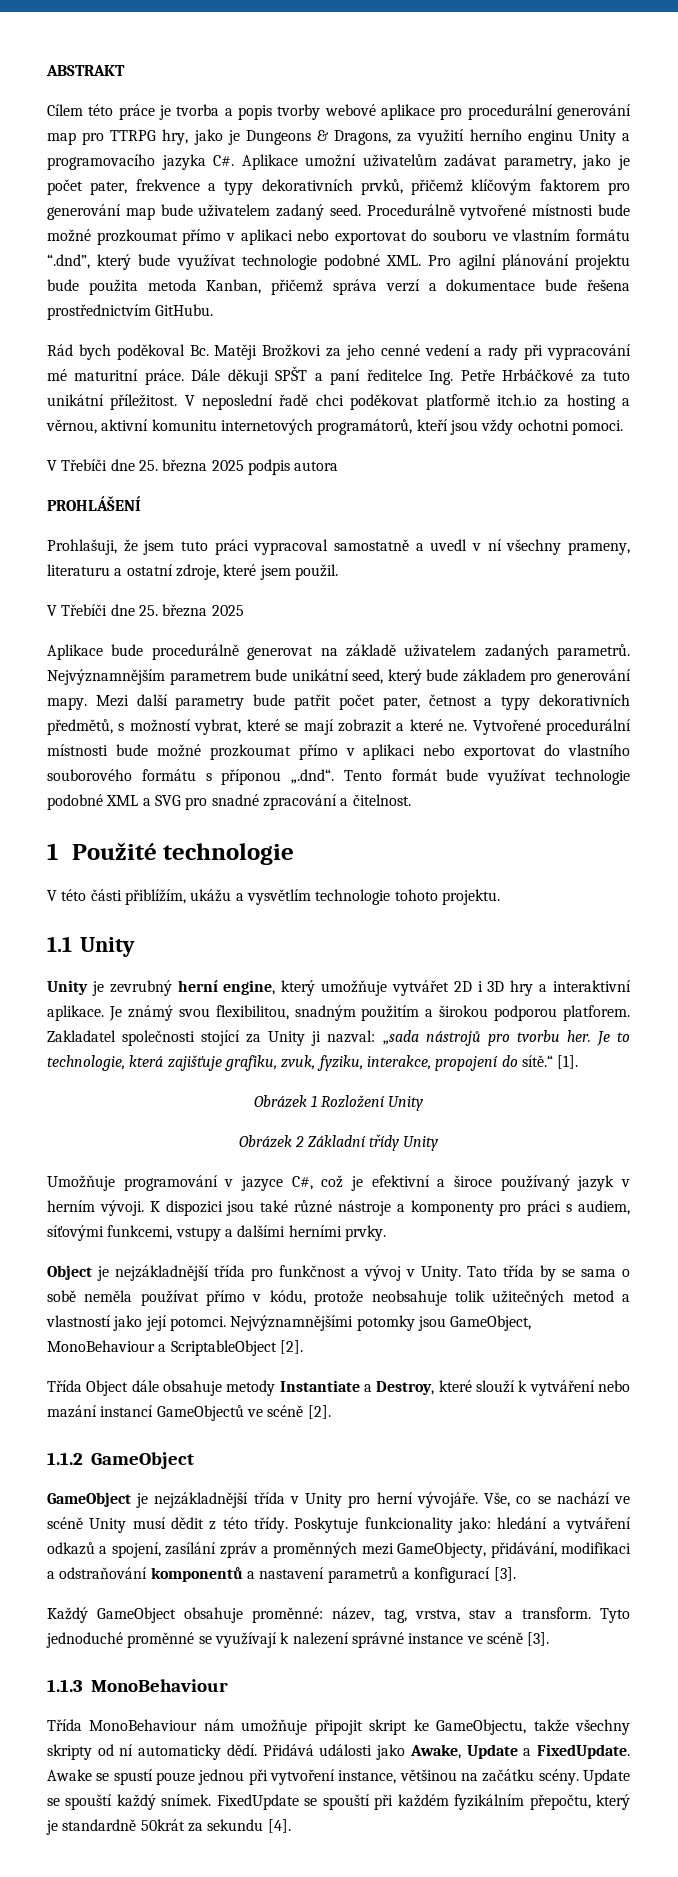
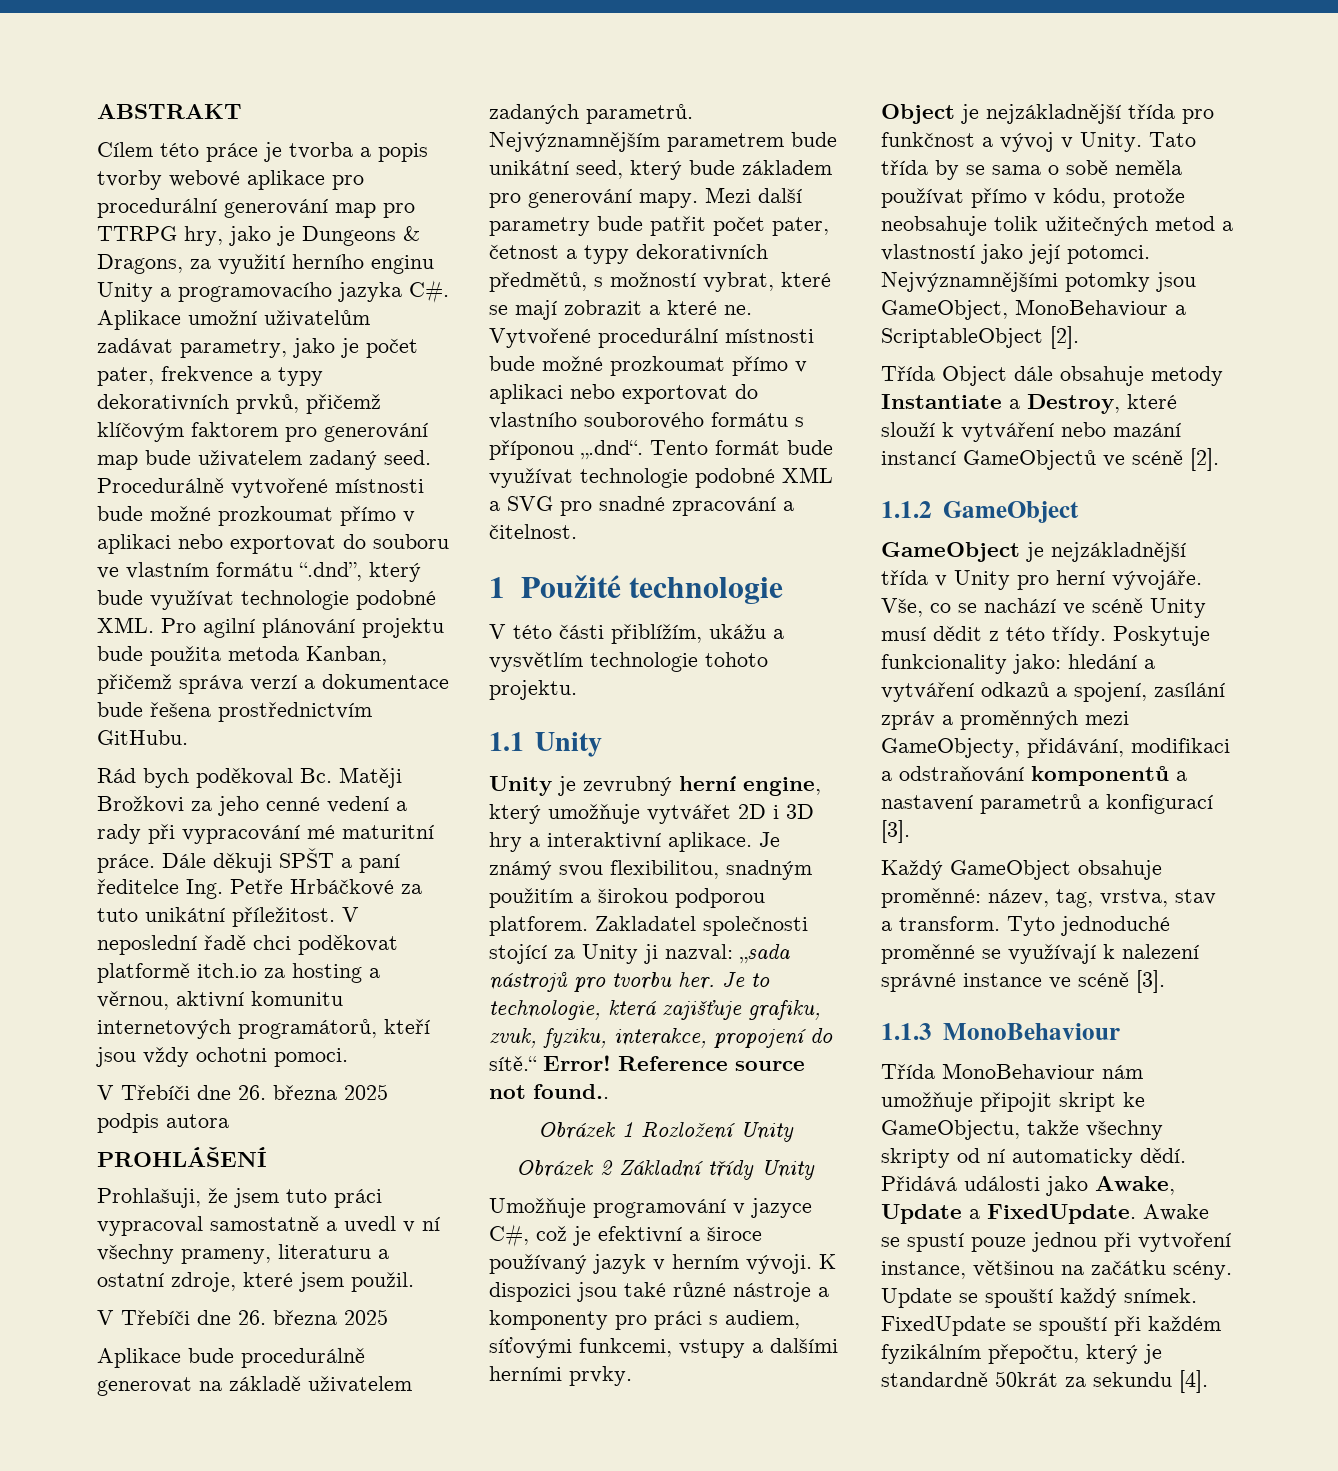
[138,460,158,471] 25. -> [238,1085,266,1100] 26.
[138,605,158,616] 25. -> [238,1310,266,1325] 26.
[557,1055,579,1069] [1]. -> [543,1055,805,1071] [489,1084,609,1099] Error! Reference source not found..

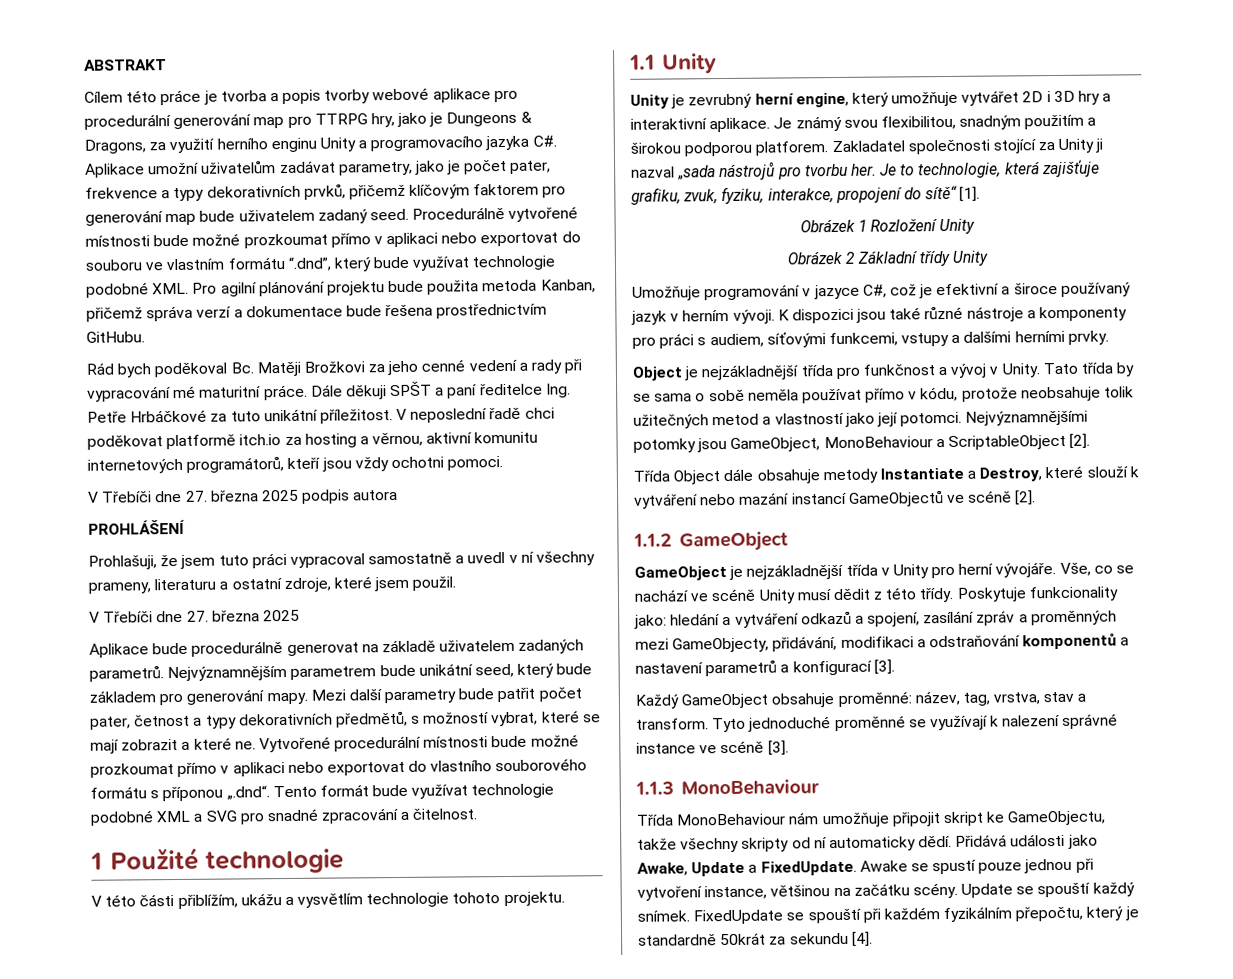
[238,1085,266,1100] 26. -> [184,490,208,502] 27.
[238,1310,266,1325] 26. -> [186,610,209,622] 27.
[665,944,733,961] nazval: -> [631,166,675,178] nazval
[489,1055,805,1071] [489,1084,609,1099] sítě.“ Error! Reference source not found.. -> [925,185,981,202] sítě“ [1].

